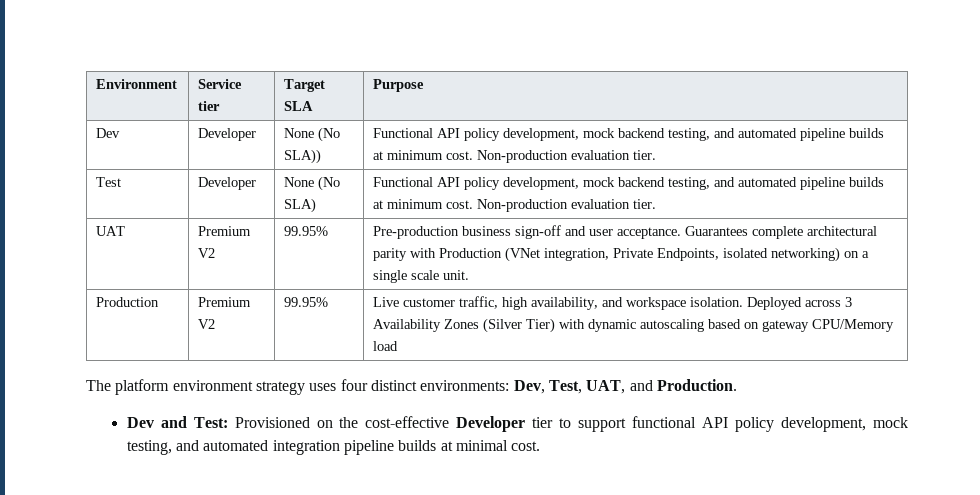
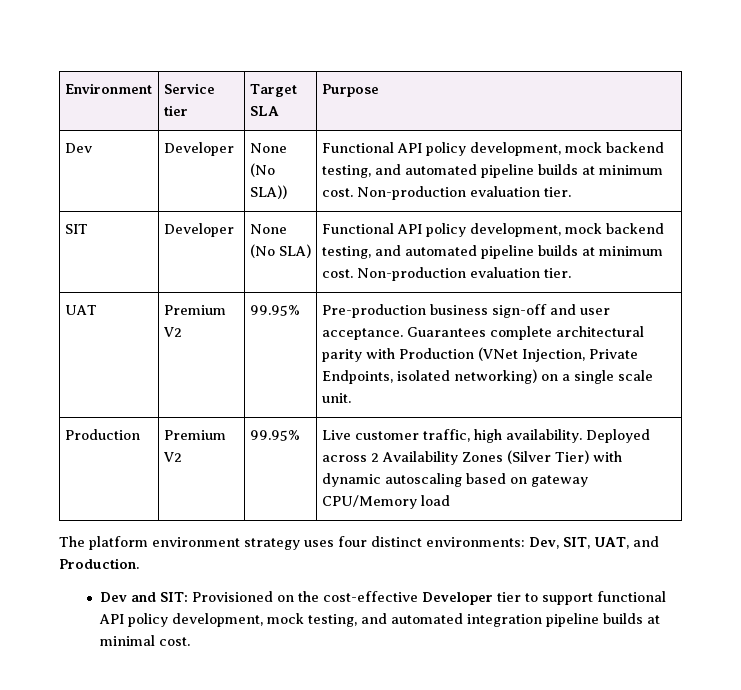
[96,177,122,187] Test -> [64,224,88,234] SIT
[544,248,610,261] integration, -> [521,349,585,362] Injection,
[531,297,744,310] availability, and workspace isolation. -> [505,429,582,443] availability.
[845,297,853,307] 3 -> [370,453,379,462] 2
[548,380,582,394] Test, -> [563,537,590,549] SIT,
[193,417,228,428] Test: -> [159,592,188,602] SIT:

